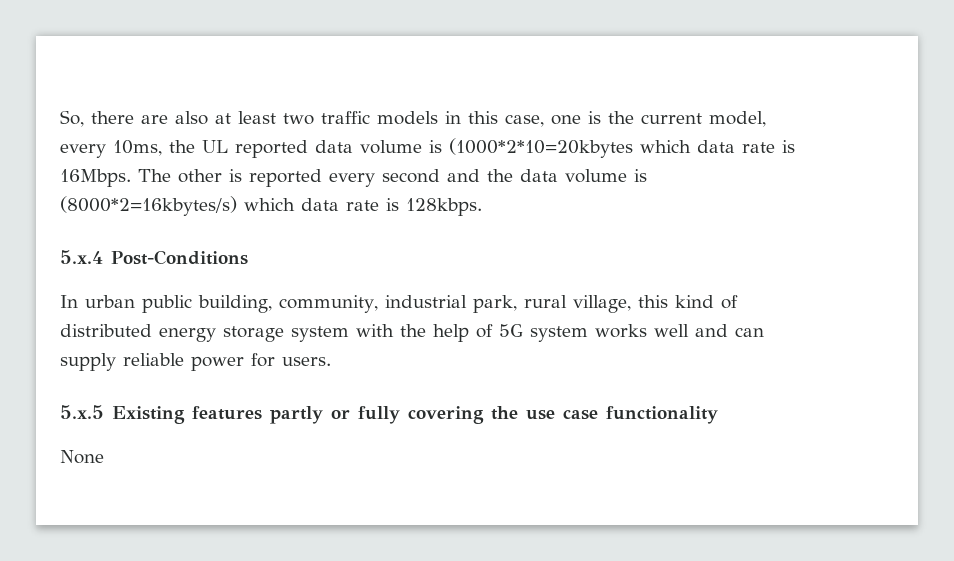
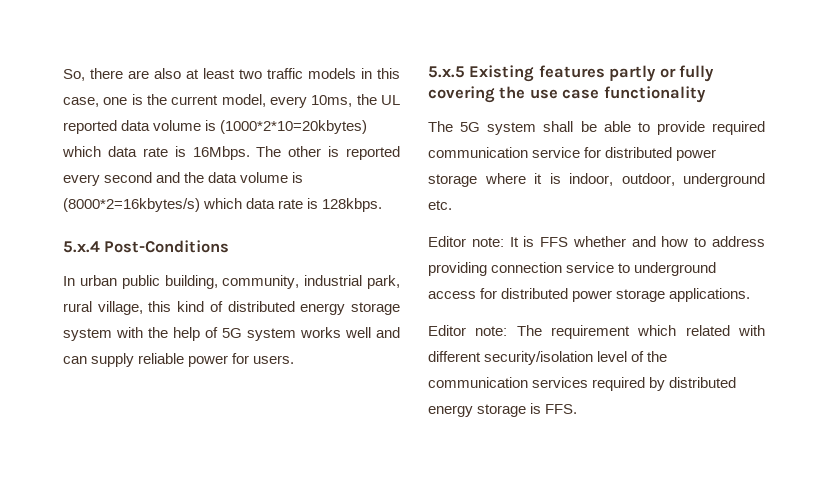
[449,138,633,158] (1000*2*10=20kbytes -> [220,120,368,134] (1000*2*10=20kbytes)
[60,450,104,464] // None -> [428,121,765,135] [428,147,717,161] [428,173,765,187] [428,200,452,210] [428,236,765,247] [428,262,717,276] [428,288,751,302] [428,325,765,339] [428,351,668,365] [428,377,737,391] [428,403,578,417] // The 5G system shall be able to provide required communication service for distributed power storage where it is indoor, outdoor, underground etc. // Editor note: It is FFS whether and how to address providing connection service to underground access for distributed power storage applications. // Editor note: The requirement which related with different security/isolation level of the communication services required by distributed energy storage is FFS.

